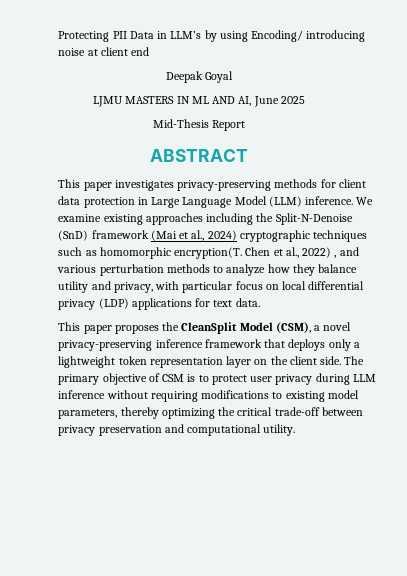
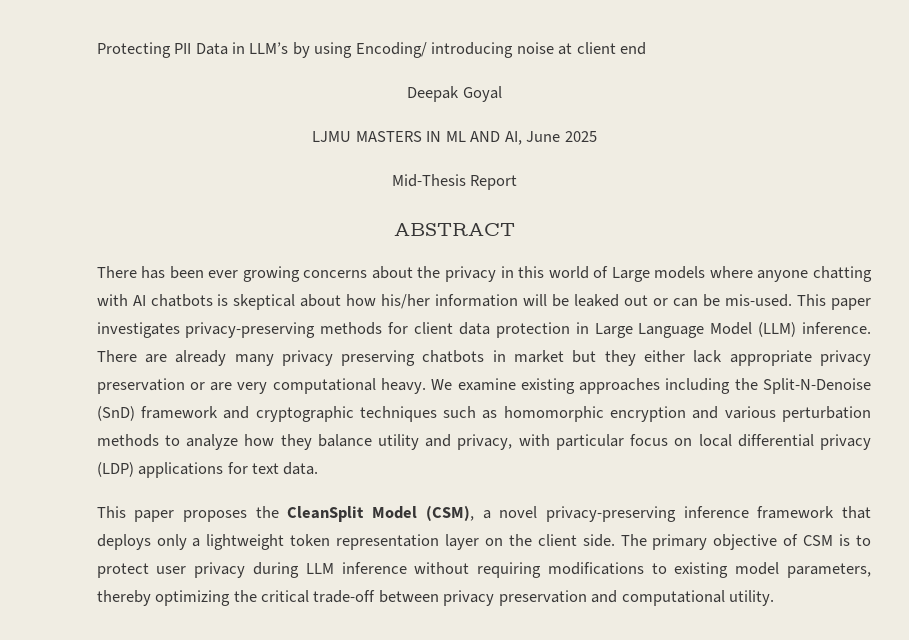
(248, 155) none -> [96,266,872,282] [96,294,793,310] There has been ever growing concerns about the privacy in this world of Large models where anyone chatting with AI chatbots is skeptical about how his/her information will be leaked out or can be mis-used.
(354, 200) none -> [96,350,871,366] [96,378,427,394] There are already many privacy preserving chatbots in market but they either lack appropriate privacy preservation or are very computational heavy.
[150,230,237,241] (Mai et al., 2024) -> [223,406,250,419] and
[174,247,337,259] encryption(T. Chen et al., 2022) , -> [610,406,687,422] encryption

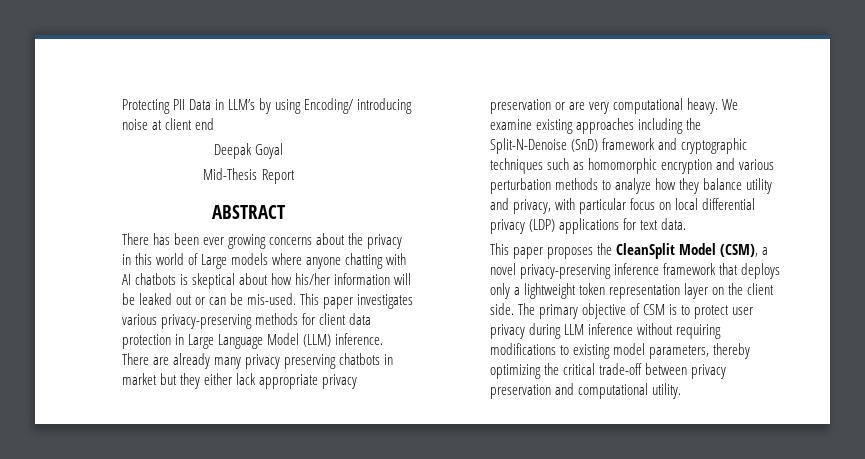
[312,131,597,145] // LJMU MASTERS IN ML AND AI, June 2025 -> (284, 151) none
(180, 330) none -> [121,314,157,325] various

